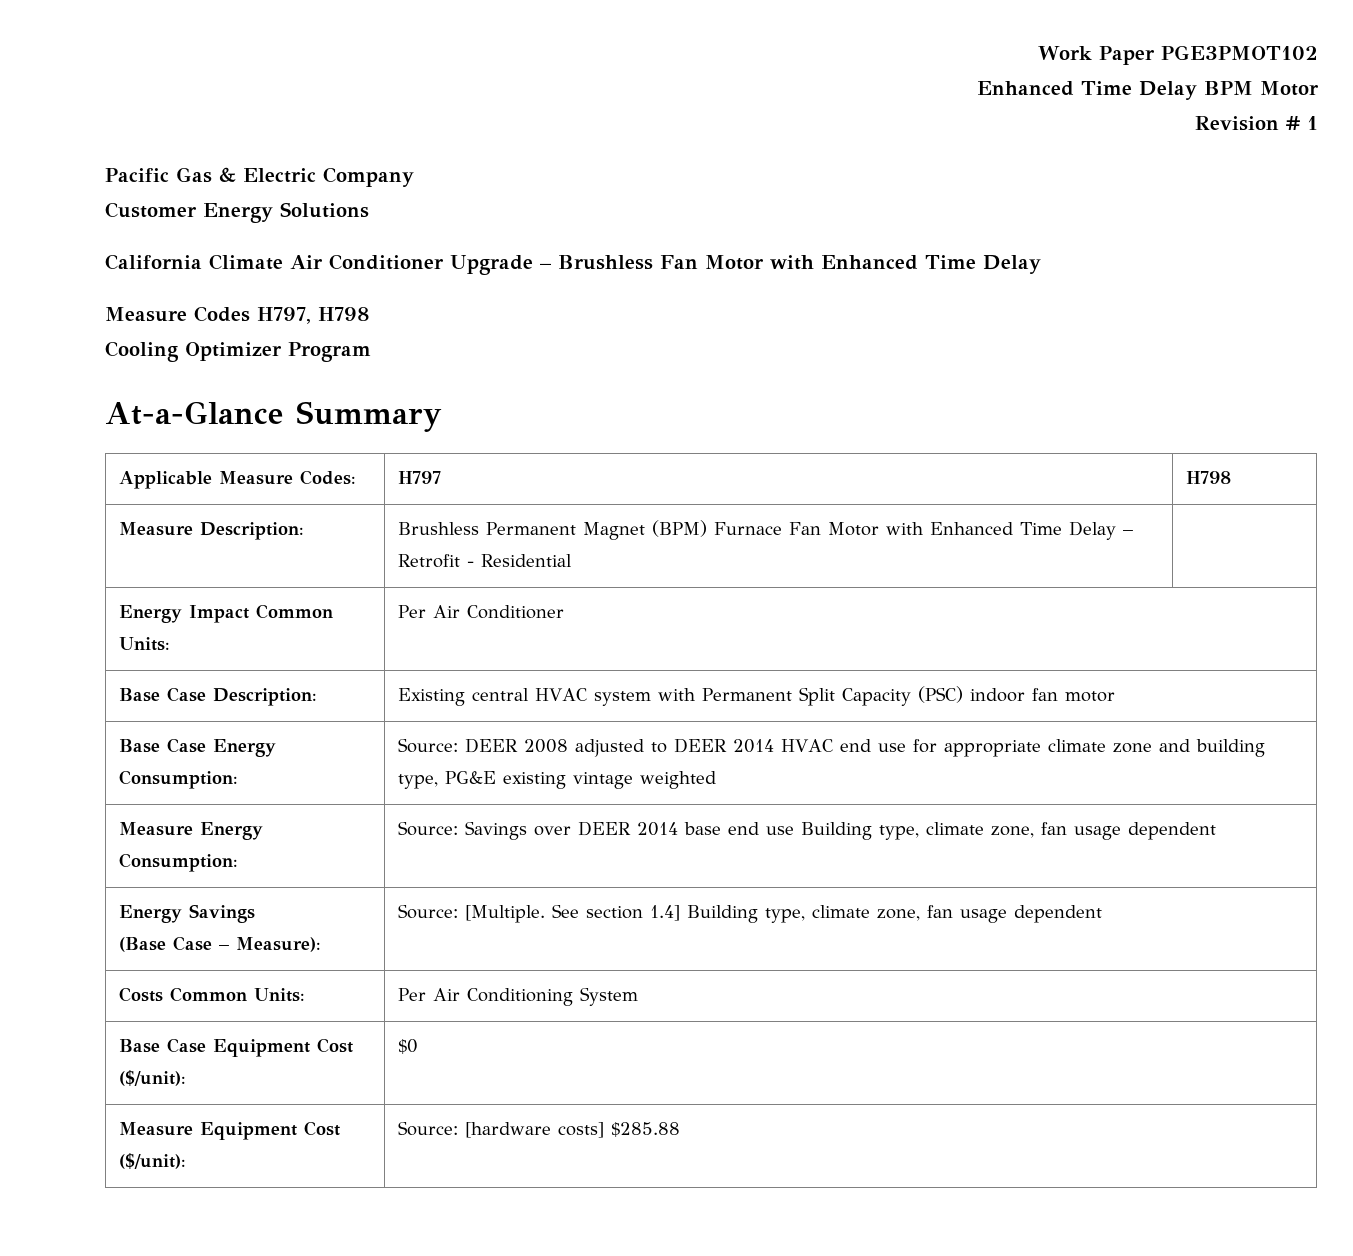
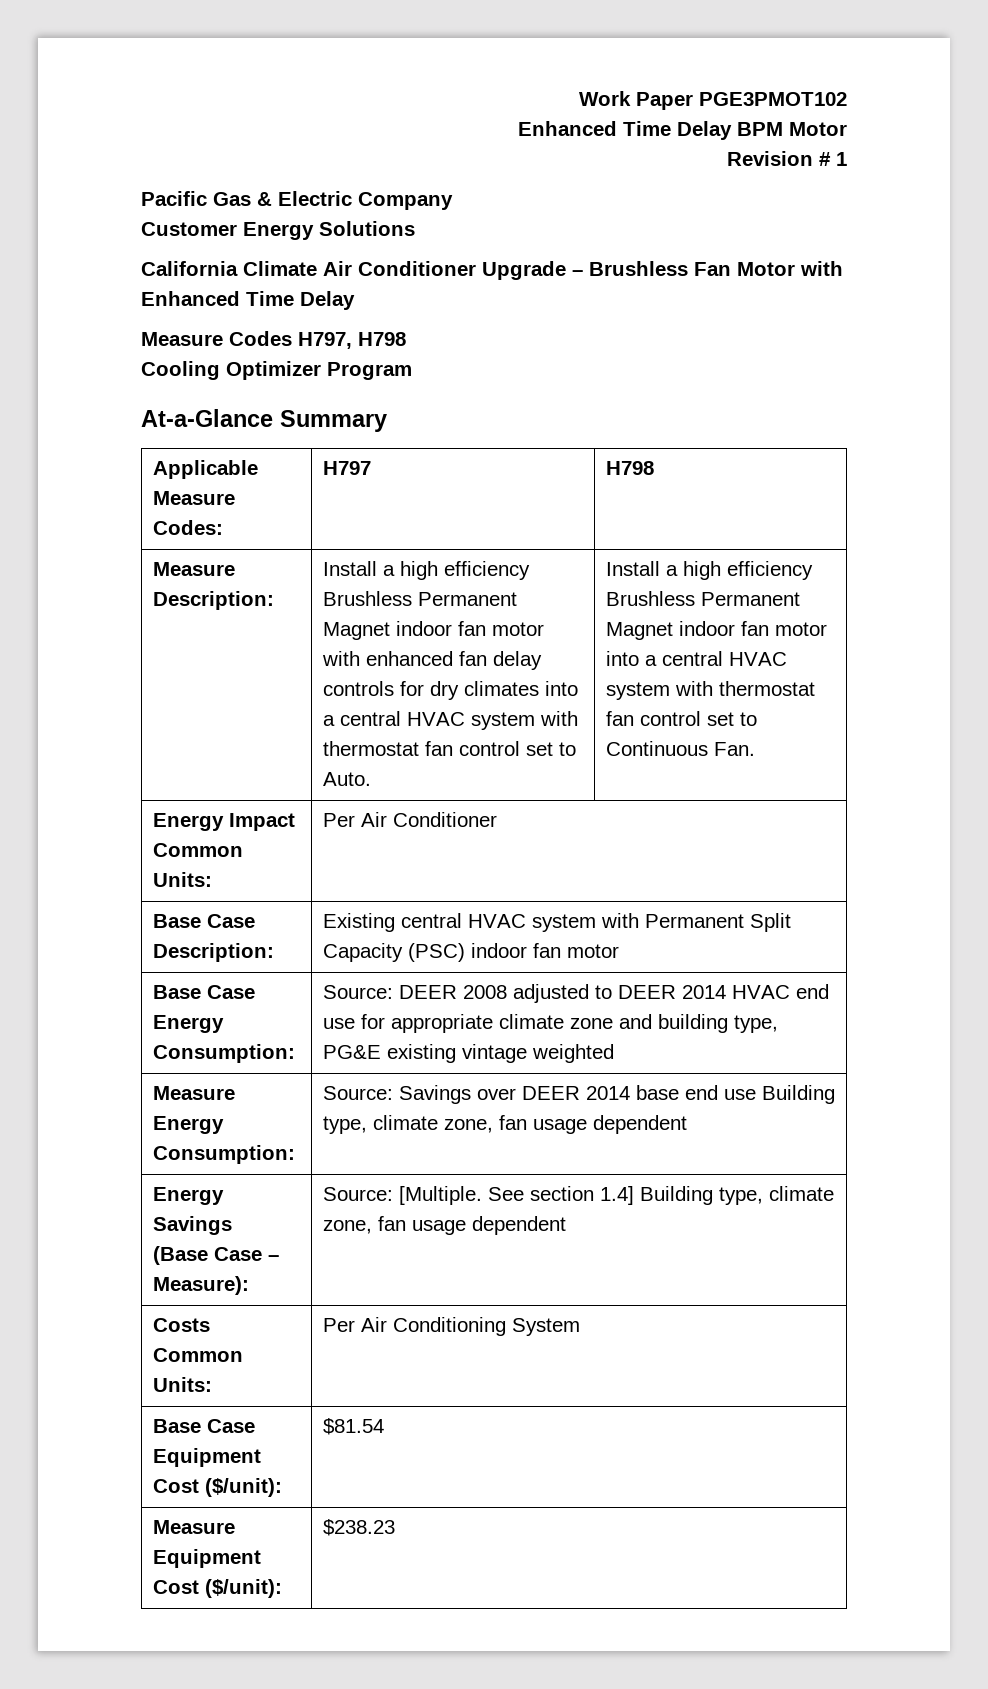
[397,520,1133,540] [397,554,572,568] Brushless Permanent Magnet (BPM) Furnace Fan Motor with Enhanced Time Delay – Retrofit - Residential | -> [322,561,530,580] [322,591,517,606] [322,621,544,640] [321,651,542,670] [322,681,578,700] [322,711,578,730] [322,741,576,756] [322,772,371,786] [605,561,813,580] [605,591,800,606] [605,621,827,640] [605,651,787,666] [605,681,815,700] [605,711,757,726] [605,741,755,756] Install a high efficiency Brushless Permanent Magnet indoor fan motor with enhanced fan delay controls for dry climates into a central HVAC system with thermostat fan control set to Auto. | Install a high efficiency Brushless Permanent Magnet indoor fan motor into a central HVAC system with thermostat fan control set to Continuous Fan.
[397,1039,418,1054] $0 -> [322,1418,384,1435] $81.54
[397,1121,680,1138] Source: [hardware costs] $285.88 -> [322,1519,395,1536] $238.23

